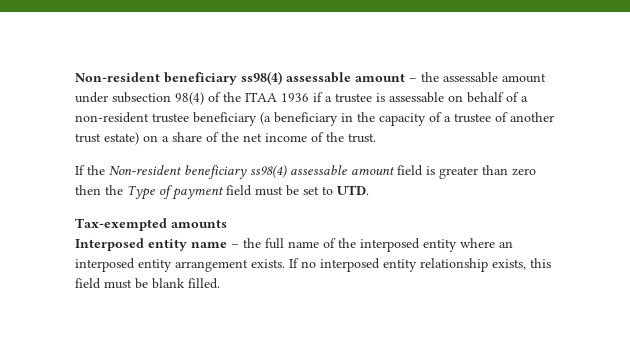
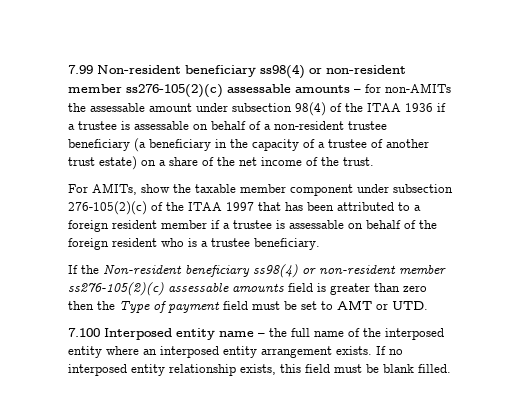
[75,71,417,85] Non-resident beneficiary ss98(4) assessable amount – -> [68,64,406,79] [68,83,451,98] 7.99 Non-resident beneficiary ss98(4) or non-resident member ss276-105(2)(c) assessable amounts – for non-AMITs
(376, 138) none -> [68,183,453,196] [68,201,421,215] [68,220,437,232] [68,238,320,250] // For AMITs, show the taxable member component under subsection 276-105(2)(c) of the ITAA 1997 that has been attributed to a foreign resident member if a trustee is assessable on behalf of the foreign resident who is a trustee beneficiary.
[290,165,395,175] assessable amount -> [302,265,446,274] [68,282,284,296] or non-resident member ss276-105(2)(c) assessable amounts
(333, 190) none -> [337,300,388,310] AMT or
[75,218,227,231] Tax-exempted amounts // -> [68,328,100,337] 7.100

